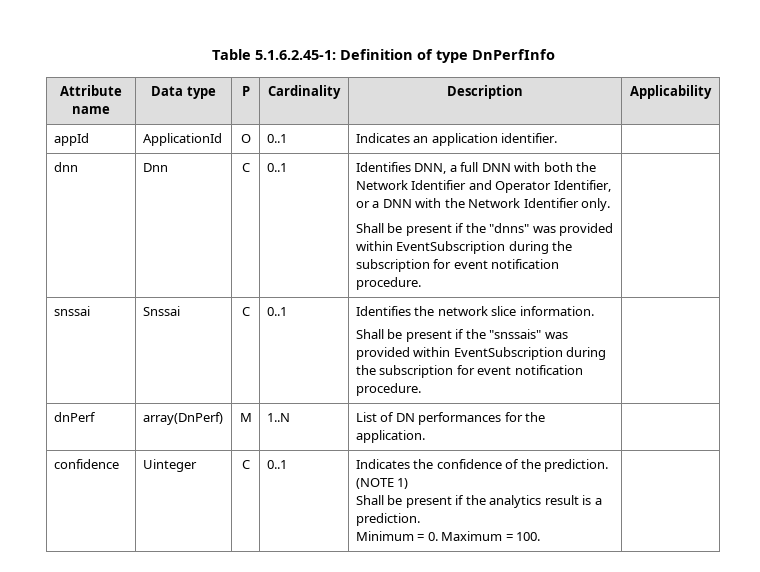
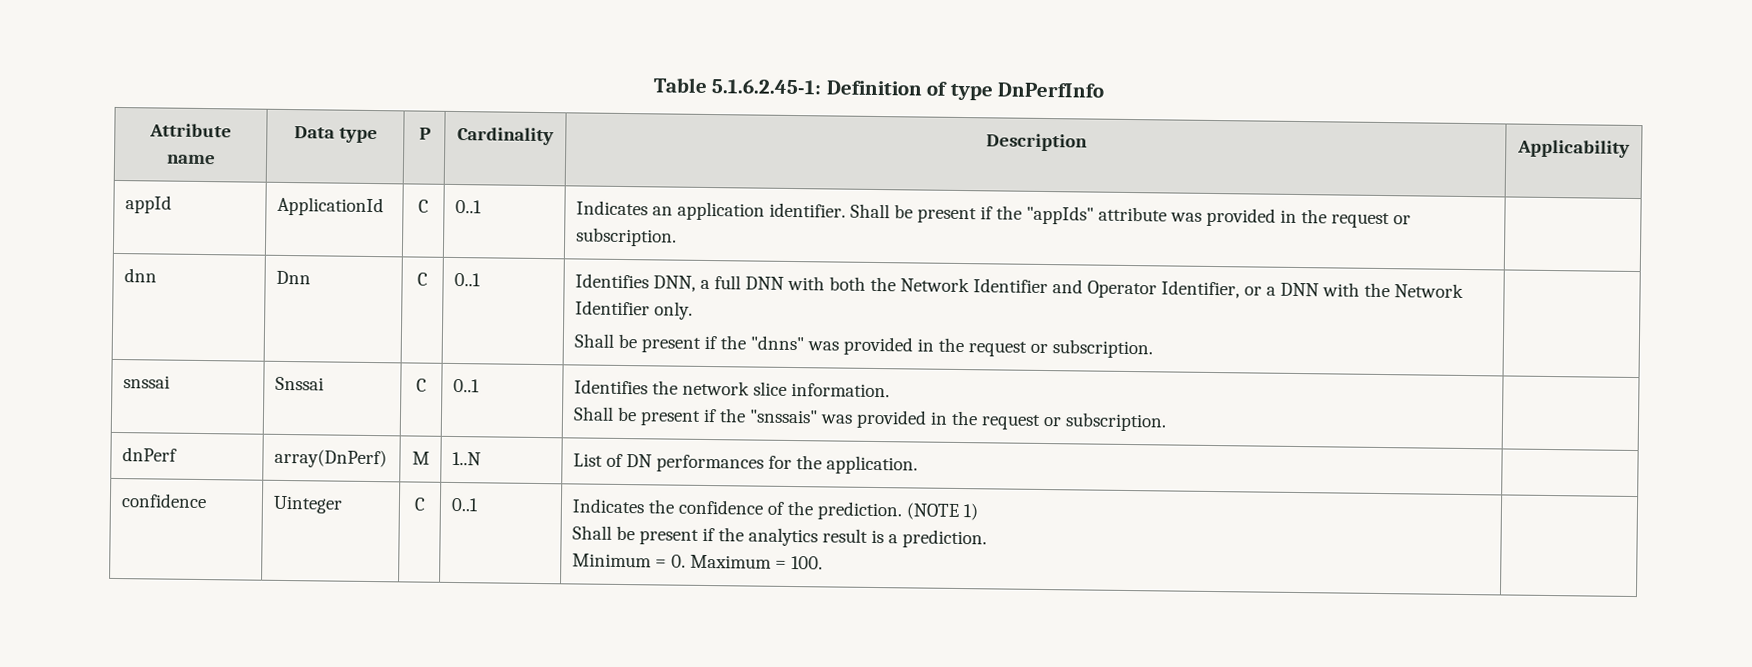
[240,134,251,143] O -> [418,199,429,213] C
(558, 138) none -> [849,203,1411,229] [575,227,677,247] Shall be present if the "appIds" attribute was provided in the request or subscription.
[355,241,573,254] [355,259,560,272] [355,277,421,290] within EventSubscription during the subscription for event notification procedure. -> [916,337,1153,359] in the request or subscription.
[413,347,607,360] [355,365,583,378] [355,383,421,396] within EventSubscription during the subscription for event notification procedure. -> [929,410,1167,432] in the request or subscription.

